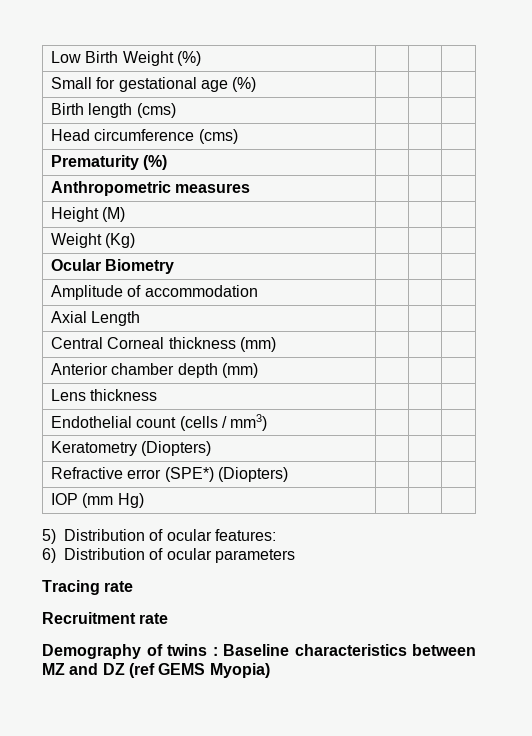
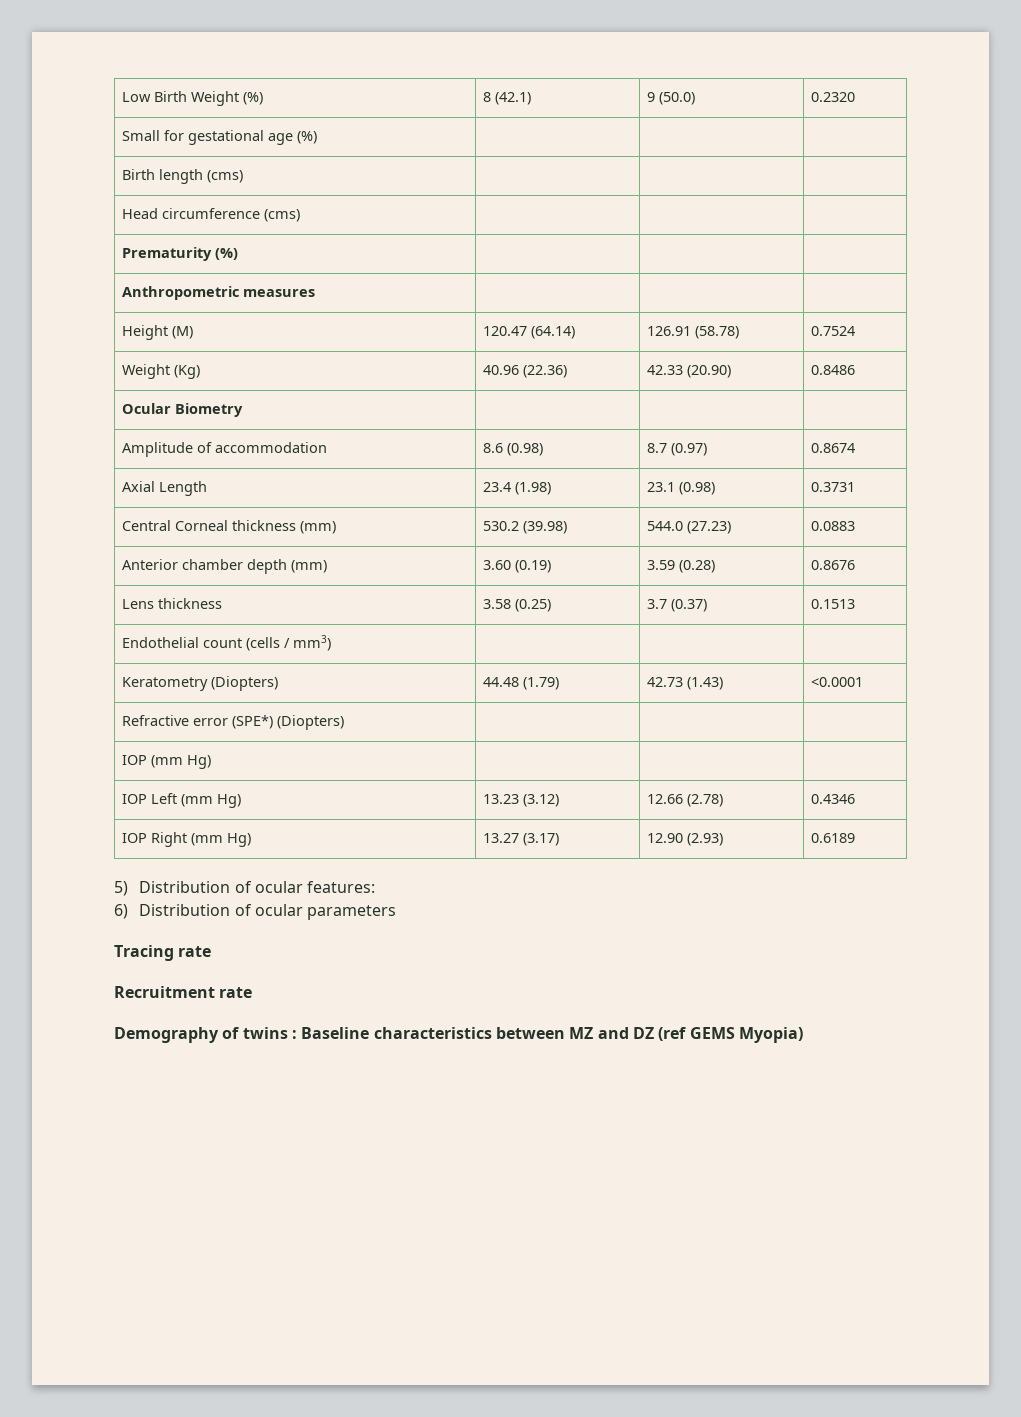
(201, 58) | | -> [482,92,531,105] [646,92,695,105] [810,92,855,102] 8 (42.1) | 9 (50.0) | 0.2320
[50,233,136,248] | | // Weight (Kg) | | | -> [482,326,575,339] [646,326,739,339] [810,326,855,336] [121,364,200,379] [482,365,567,378] [646,365,731,378] [810,365,855,375] 120.47 (64.14) | 126.91 (58.78) | 0.7524 // Weight (Kg) | 40.96 (22.36) | 42.33 (20.90) | 0.8486
[50,311,141,326] | | // Axial Length | | | -> [482,443,543,456] [646,443,707,456] [810,443,855,453] [121,481,207,496] [482,482,551,495] [646,482,715,495] [810,482,855,492] 8.6 (0.98) | 8.7 (0.97) | 0.8674 // Axial Length | 23.4 (1.98) | 23.1 (0.98) | 0.3731
(276, 344) | | -> [482,521,567,534] [646,521,731,534] [810,521,855,531] 530.2 (39.98) | 544.0 (27.23) | 0.0883
[50,389,158,401] | | // Lens thickness | | | -> [482,560,551,573] [646,560,715,573] [810,560,855,570] [121,598,222,609] [482,599,551,612] [646,599,707,612] [810,599,855,609] 3.60 (0.19) | 3.59 (0.28) | 0.8676 // Lens thickness | 3.58 (0.25) | 3.7 (0.37) | 0.1513
(212, 448) | | -> [482,677,559,690] [646,677,723,690] [810,677,863,687] 44.48 (1.79) | 42.73 (1.43) | <0.0001
(144, 500) none -> [121,793,241,808] [482,794,559,807] [646,794,723,807] [810,794,855,804] [121,832,251,847] [482,833,559,846] [646,833,723,846] [810,833,855,843] // IOP Left (mm Hg) | 13.23 (3.12) | 12.66 (2.78) | 0.4346 // IOP Right (mm Hg) | 13.27 (3.17) | 12.90 (2.93) | 0.6189

